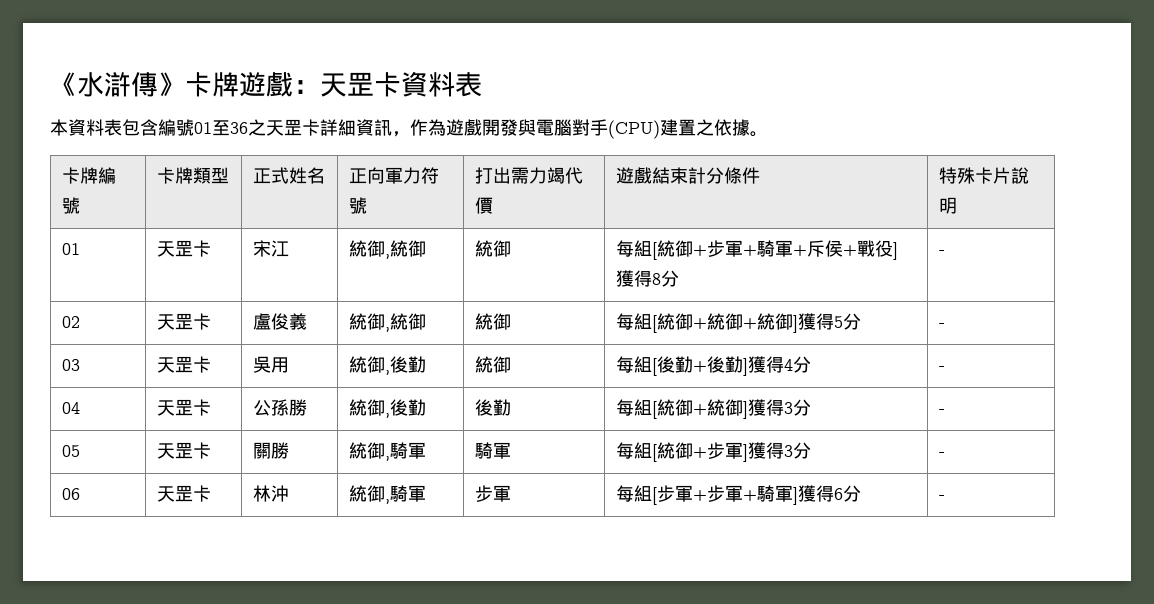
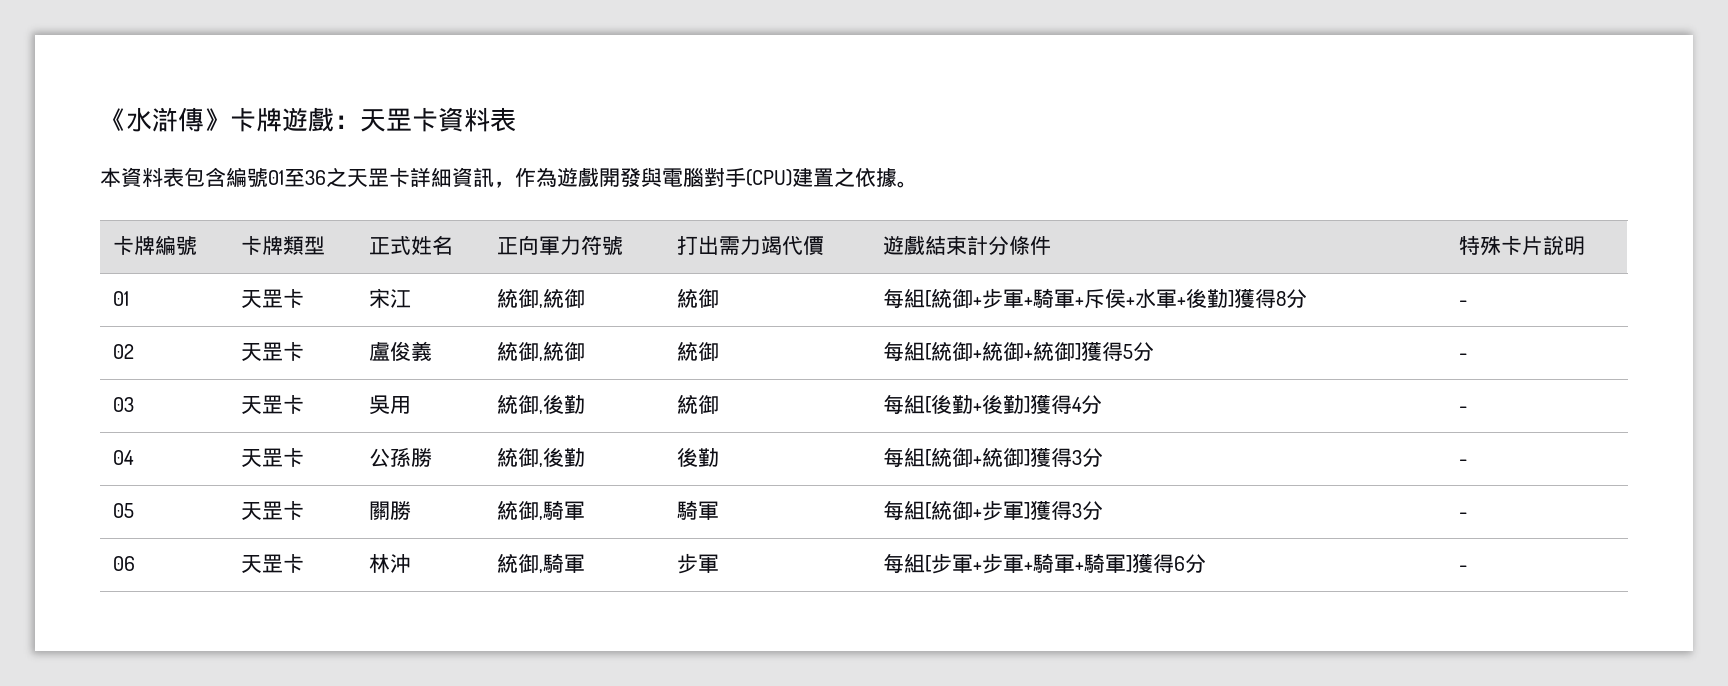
[857,240,894,257] 戰役 -> [1135,288,1229,308] 水軍+後勤
(794, 493) none -> [1075,553,1127,573] +騎軍

